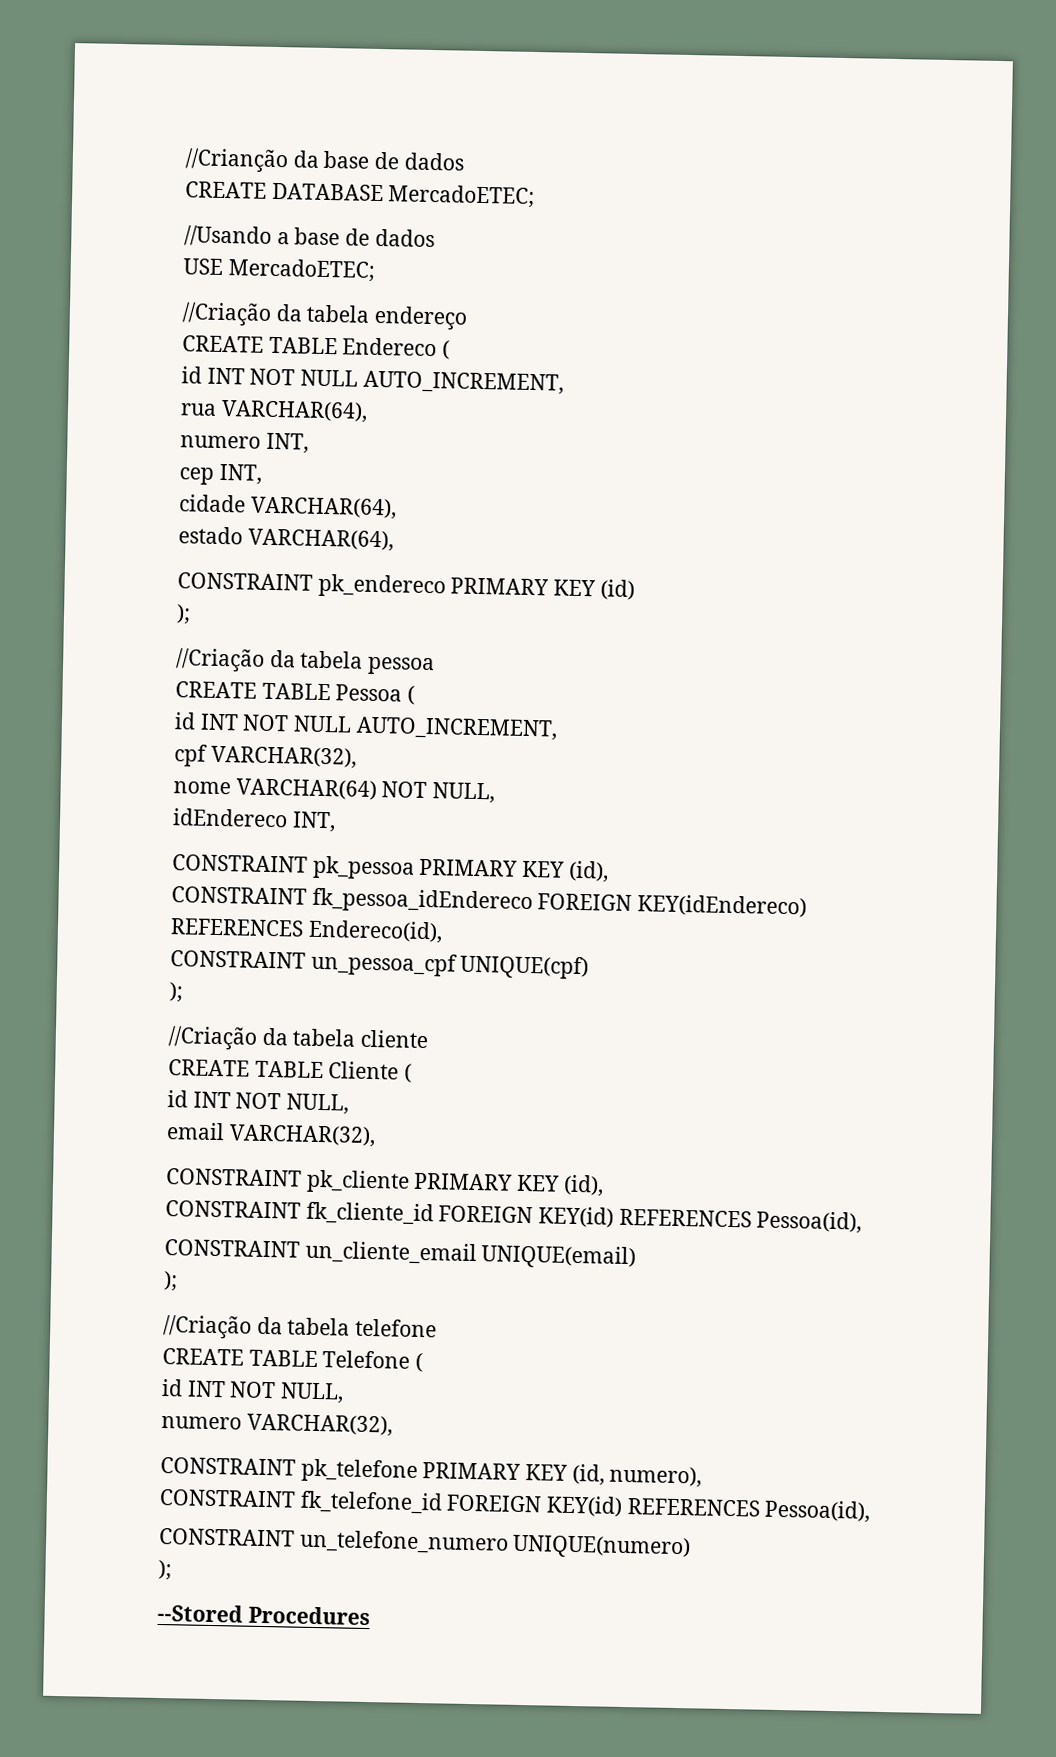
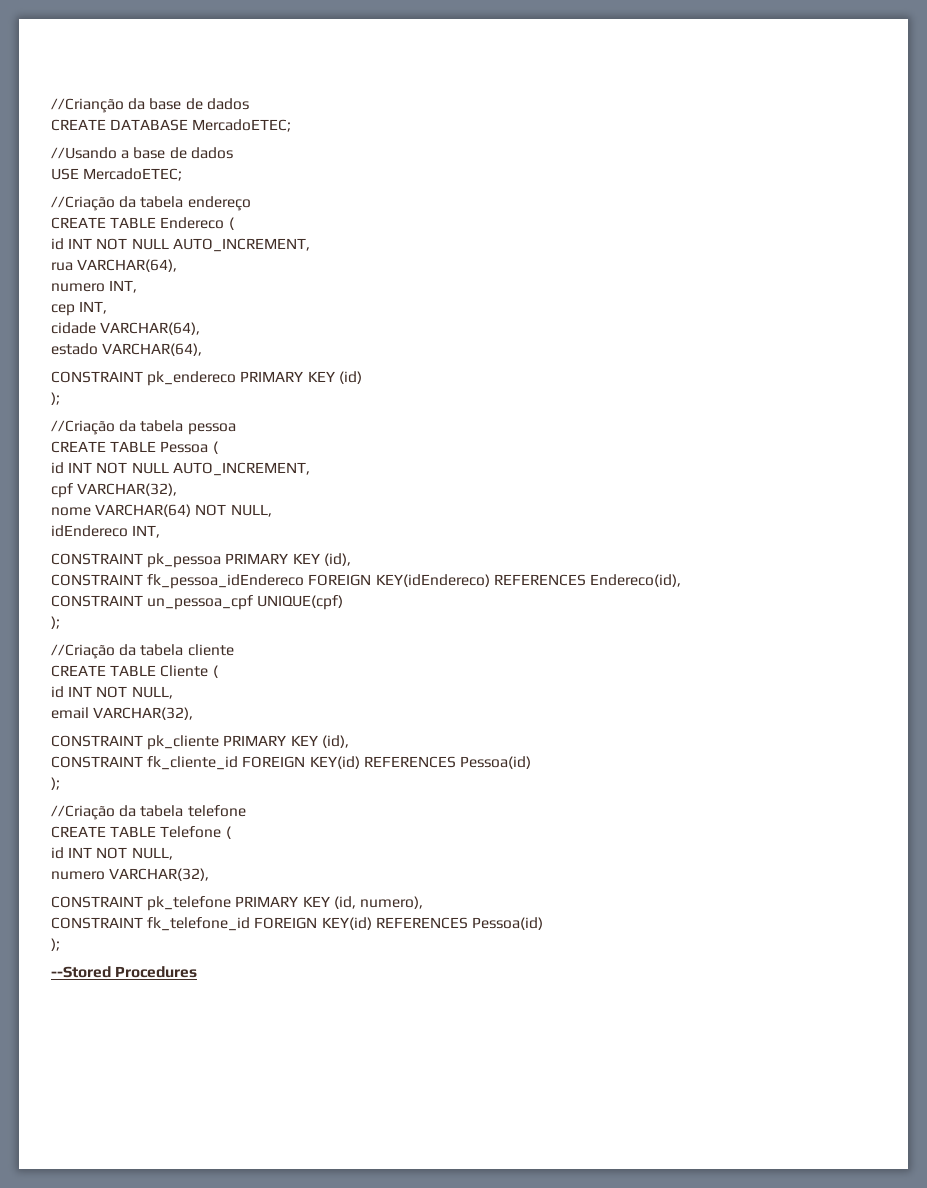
[756,1210,863,1234] [164,1239,637,1270] Pessoa(id), // CONSTRAINT un_cliente_email UNIQUE(email) -> [459,756,531,769] Pessoa(id)
[764,1499,871,1523] [159,1527,692,1560] Pessoa(id), // CONSTRAINT un_telefone_numero UNIQUE(numero) -> [471,917,543,930] Pessoa(id)

